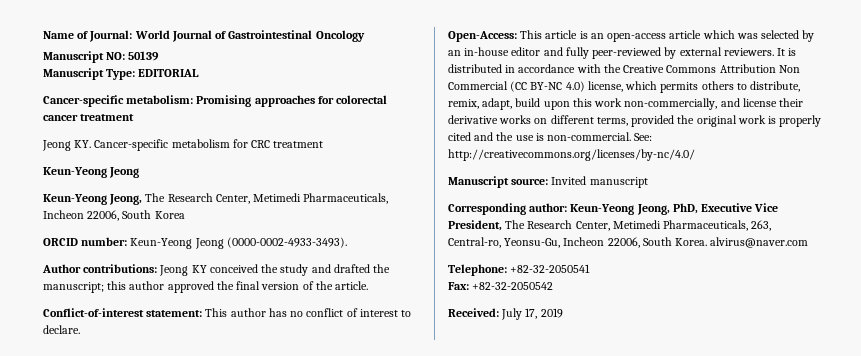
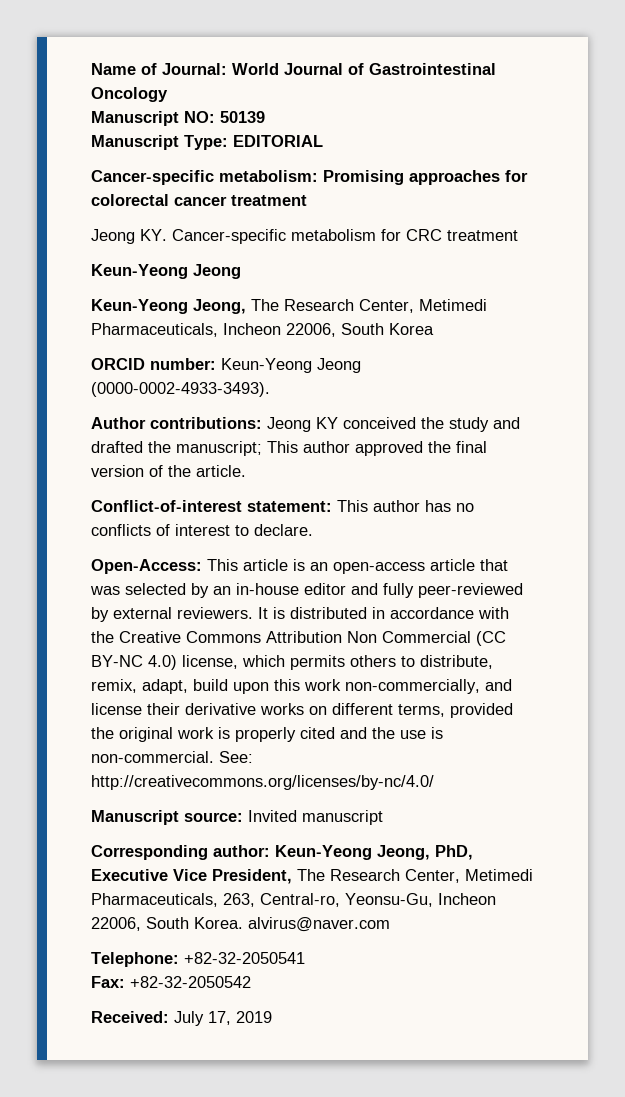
[107,281,127,290] this -> [267,441,298,453] This
[306,308,344,317] conflict -> [91,524,151,536] conflicts
[702,30,735,39] which -> [480,559,508,571] that

